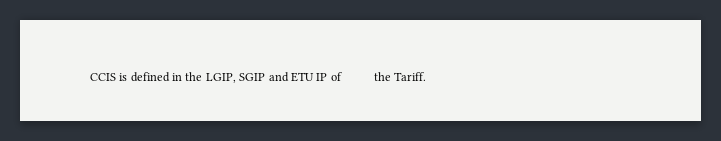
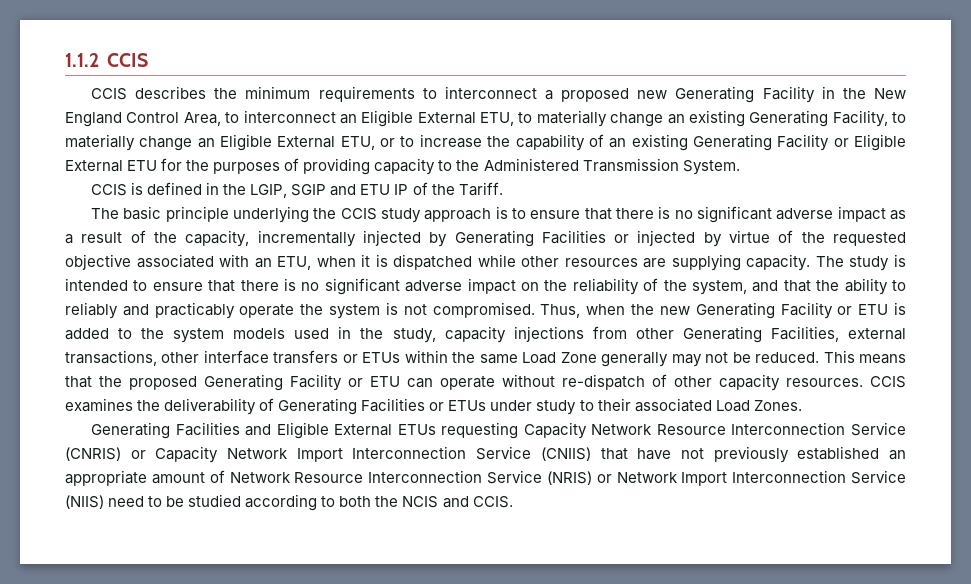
(89, 77) none -> [65,53,148,67] [91,86,906,103] [65,110,906,127] [65,134,907,151] [65,158,740,175] 1.1.2 CCIS // CCIS describes the minimum requirements to interconnect a proposed new Generating Facility in the New England Control Area, to interconnect an Eligible External ETU, to materially change an existing Generating Facility, to materially change an Eligible External ETU, or to increase the capability of an existing Generating Facility or Eligible External ETU for the purposes of providing capacity to the Administered Transmission System. //
(427, 76) none -> [91,206,906,223] [65,230,906,247] [65,254,906,271] [65,278,906,295] [65,302,907,319] [65,326,907,343] [65,350,907,367] [65,374,906,391] [65,398,802,415] [91,422,906,439] [65,446,907,463] [65,470,907,486] [65,494,513,511] // The basic principle underlying the CCIS study approach is to ensure that there is no significant adverse impact as a result of the capacity, incrementally injected by Generating Facilities or injected by virtue of the requested objective associated with an ETU, when it is dispatched while other resources are supplying capacity. The study is intended to ensure that there is no significant adverse impact on the reliability of the system, and that the ability to reliably and practicably operate the system is not compromised. Thus, when the new Generating Facility or ETU is added to the system models used in the study, capacity injections from other Generating Facilities, external transactions, other interface transfers or ETUs within the same Load Zone generally may not be reduced. This means that the proposed Generating Facility or ETU can operate without re-dispatch of other capacity resources. CCIS examines the deliverability of Generating Facilities or ETUs under study to their associated Load Zones. // Generating Facilities and Eligible External ETUs requesting Capacity Network Resource Interconnection Service (CNRIS) or Capacity Network Import Interconnection Service (CNIIS) that have not previously established an appropriate amount of Network Resource Interconnection Service (NRIS) or Network Import Interconnection Service (NIIS) need to be studied according to both the NCIS and CCIS.

